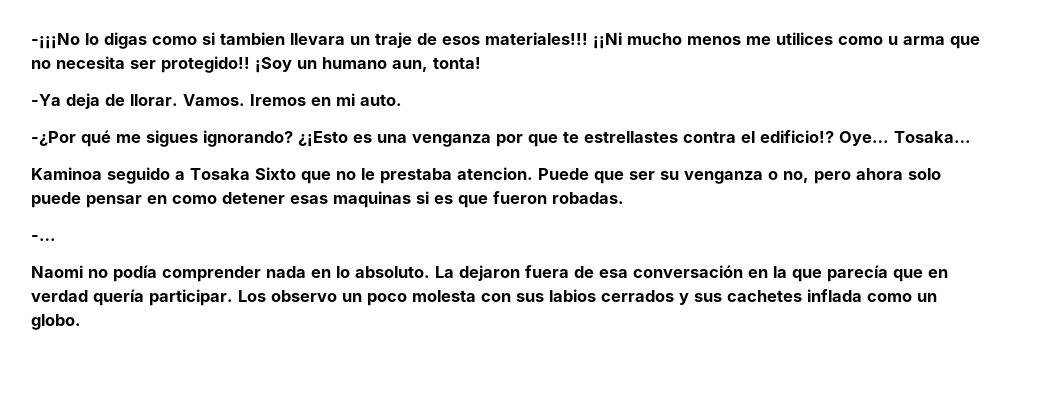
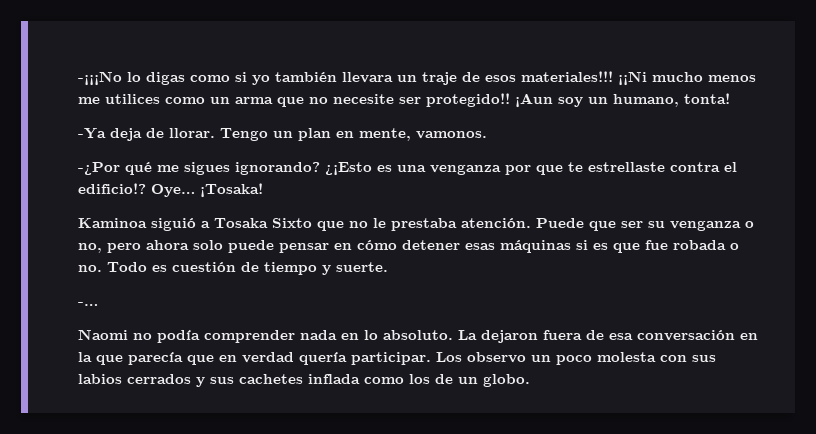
[220,32,285,45] tambien -> [252,72,337,85] yo también
[888,36,898,45] u -> [210,97,230,104] un
[56,56,125,69] necesita -> [333,94,394,104] necesite
[255,57,428,73] ¡Soy un humano aun, -> [515,93,679,108] ¡Aun soy un humano,
[183,93,402,106] Vamos. Iremos en mi auto. -> [220,128,487,141] Tengo un plan en mente, vamonos.
[584,131,678,143] estrellastes -> [588,162,665,172] estrellaste
[894,131,971,143] Tosaka… -> [200,183,263,198] ¡Tosaka!
[107,167,170,184] seguido -> [151,218,196,231] siguió
[457,167,533,180] atencion. -> [461,218,531,228] atención.
[172,195,217,204] como -> [357,240,397,250] cómo
[333,191,411,208] maquinas -> [500,240,571,253] máquinas
[493,191,624,204] fueron robadas. -> [645,240,739,250] [78,262,388,275] fue robada o no. Todo es cuestión de tiempo y suerte.
(912, 297) none -> [409,374,453,384] los de

